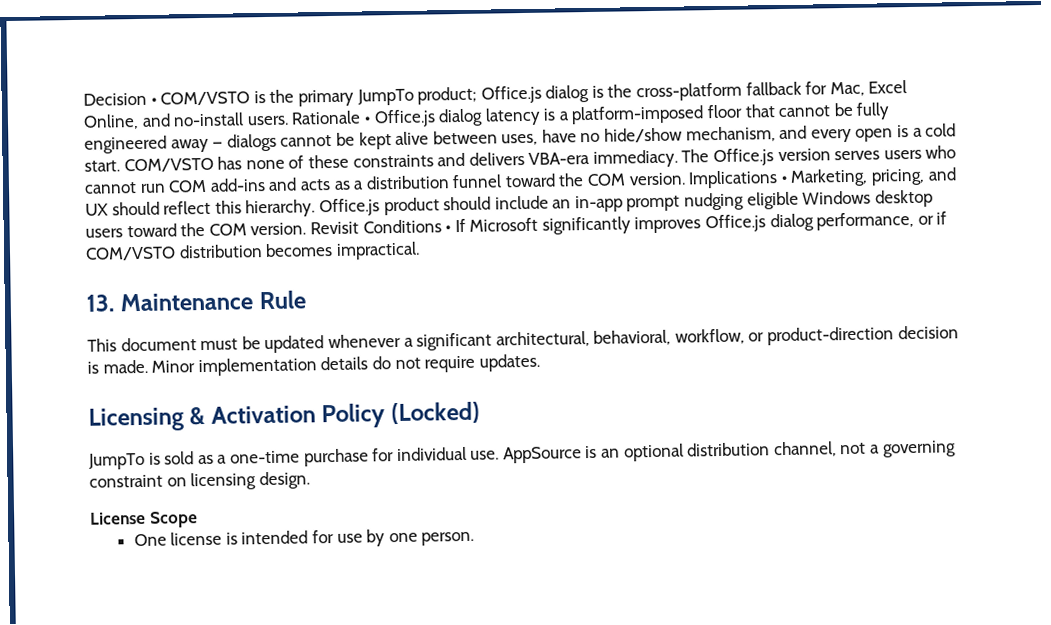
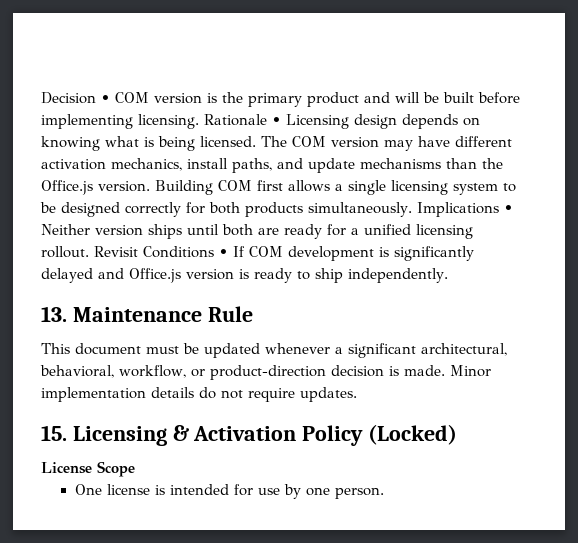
[160,91,251,106] COM/VSTO -> [115,92,202,104] COM version
[356,80,908,106] [83,102,891,130] [84,123,957,154] [84,145,957,173] [84,167,956,194] [85,189,933,218] [85,211,948,238] [85,241,420,261] JumpTo product; Office.js dialog is the cross-platform fallback for Mac, Excel Online, and no-install users. Rationale • Office.js dialog latency is a platform-imposed floor that cannot be fully engineered away — dialogs cannot be kept alive between uses, have no hide/show mechanism, and every open is a cold start. COM/VSTO has none of these constraints and delivers VBA-era immediacy. The Office.js version serves users who cannot run COM add-ins and acts as a distribution funnel toward the COM version. Implications • Marketing, pricing, and UX should reflect this hierarchy. Office.js product should include an in-app prompt nudging eligible Windows desktop users toward the COM version. Revisit Conditions • If Microsoft significantly improves Office.js dialog performance, or if COM/VSTO distribution becomes impractical. -> [307,92,520,107] [41,114,480,129] [41,136,512,151] [41,158,503,173] [41,180,516,195] [40,202,513,217] [41,224,473,239] [41,246,474,261] [41,268,448,283] product and will be built before implementing licensing. Rationale • Licensing design depends on knowing what is being licensed. The COM version may have different activation mechanics, install paths, and update mechanisms than the Office.js version. Building COM first allows a single licensing system to be designed correctly for both products simultaneously. Implications • Neither version ships until both are ready for a unified licensing rollout. Revisit Conditions • If COM development is significantly delayed and Office.js version is ready to ship independently.
(540, 362) none -> [41,425,67,441] 15.
[88,440,956,470] [89,471,310,491] // JumpTo is sold as a one-time purchase for individual use. AppSource is an optional distribution channel, not a governing constraint on licensing design. -> (458, 434) none

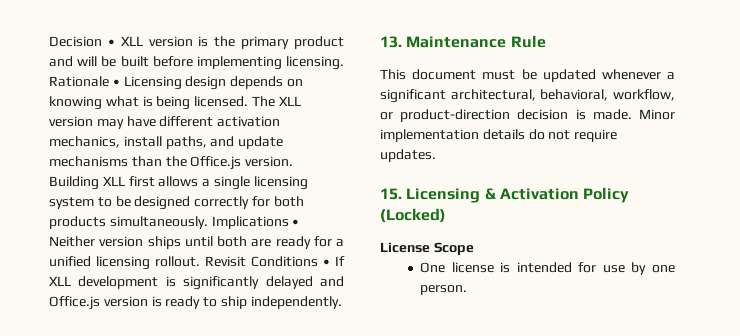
[115,92,149,103] COM -> [120,36,143,46] XLL
[292,136,326,147] COM -> [278,96,301,106] XLL
[218,180,252,191] COM -> [102,176,125,186] XLL
[249,246,283,257] COM -> [49,276,71,286] XLL

